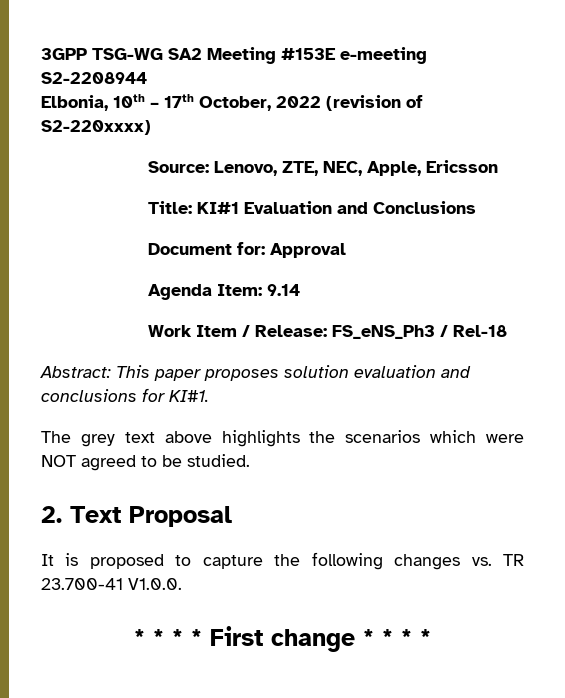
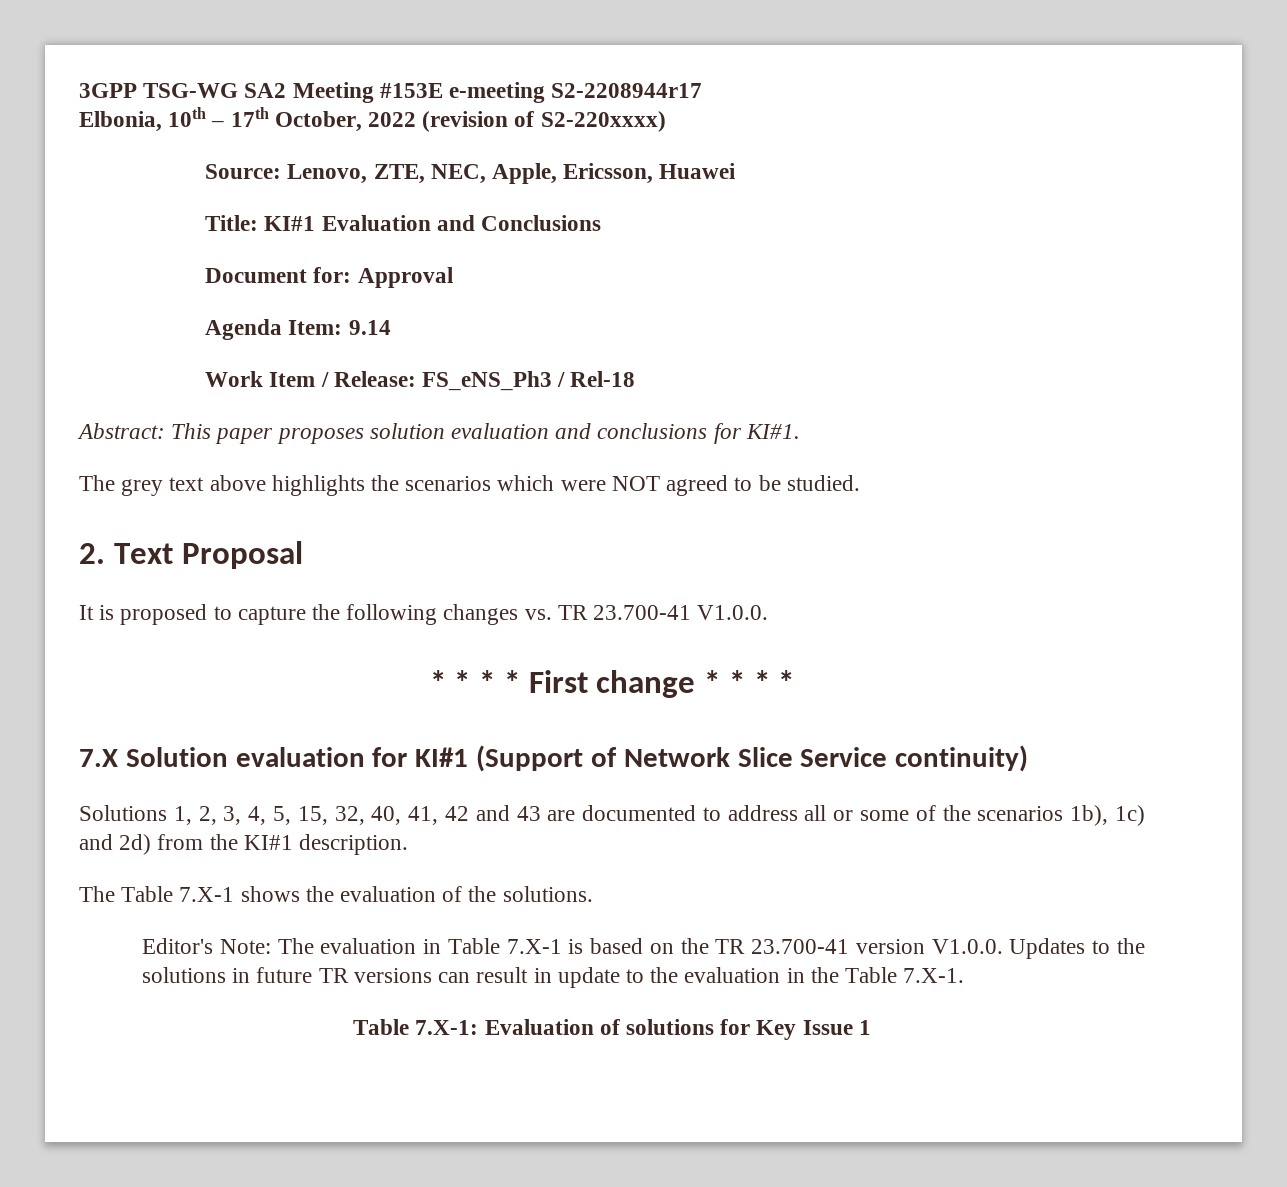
[41,72,147,84] S2-2208944 -> [551,83,703,98] S2-2208944r17
[425,160,498,173] Ericsson -> [563,163,737,184] Ericsson, Huawei
(431, 637) none -> [79,745,1029,772] [79,805,1145,826] [79,834,409,855] [79,886,593,902] [142,938,1145,959] [142,967,965,988] [353,1019,871,1040] // 7.X Solution evaluation for KI#1 (Support of Network Slice Service continuity) // Solutions 1, 2, 3, 4, 5, 15, 32, 40, 41, 42 and 43 are documented to address all or some of the scenarios 1b), 1c) and 2d) from the KI#1 description. // The Table 7.X-1 shows the evaluation of the solutions. // Editor's Note: The evaluation in Table 7.X-1 is based on the TR 23.700-41 version V1.0.0. Updates to the solutions in future TR versions can result in update to the evaluation in the Table 7.X-1. // Table 7.X-1: Evaluation of solutions for Key Issue 1

